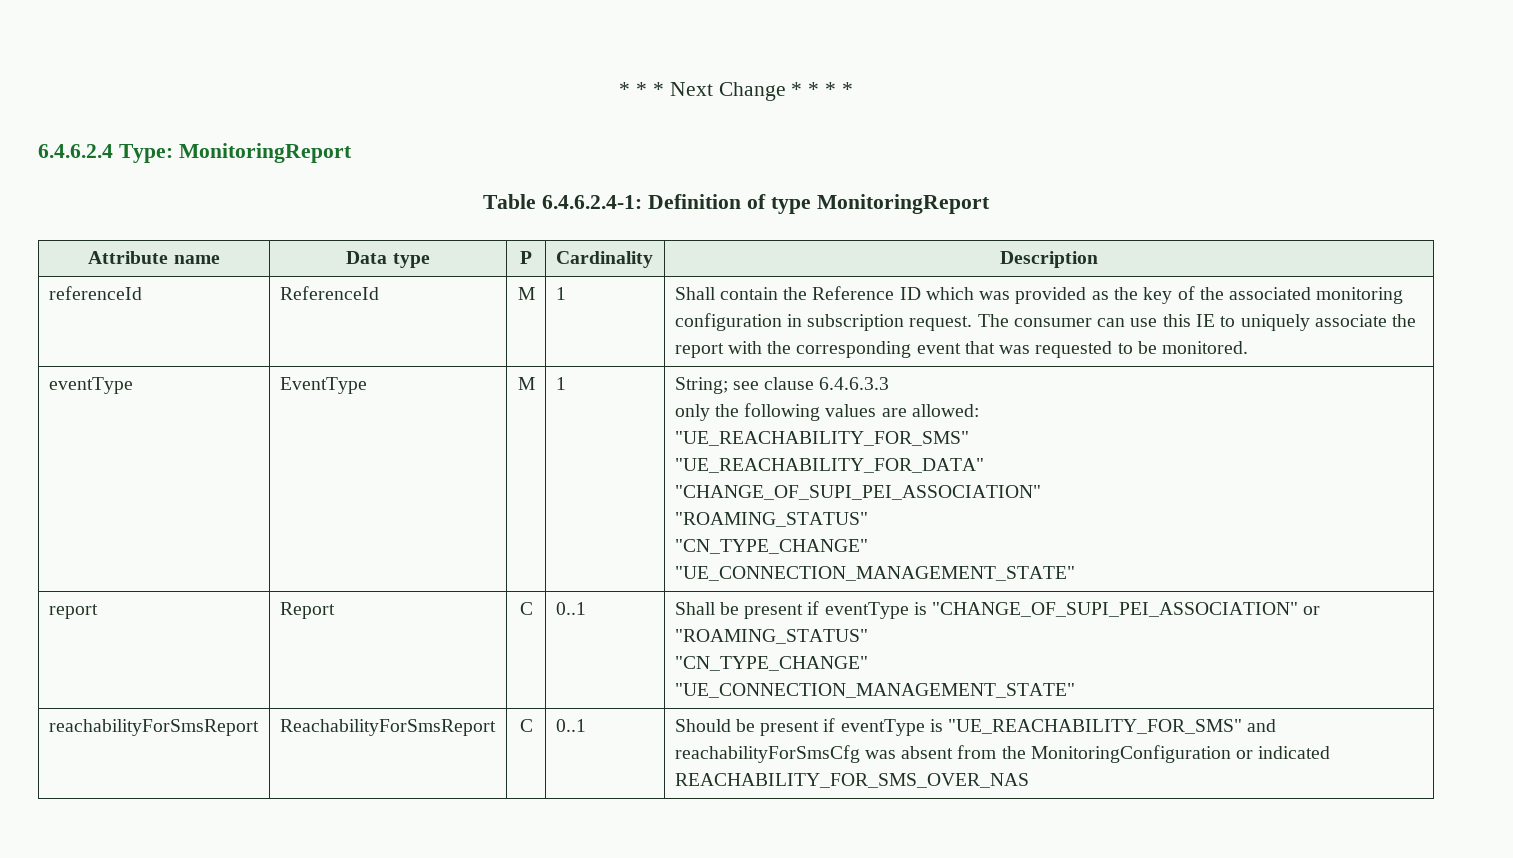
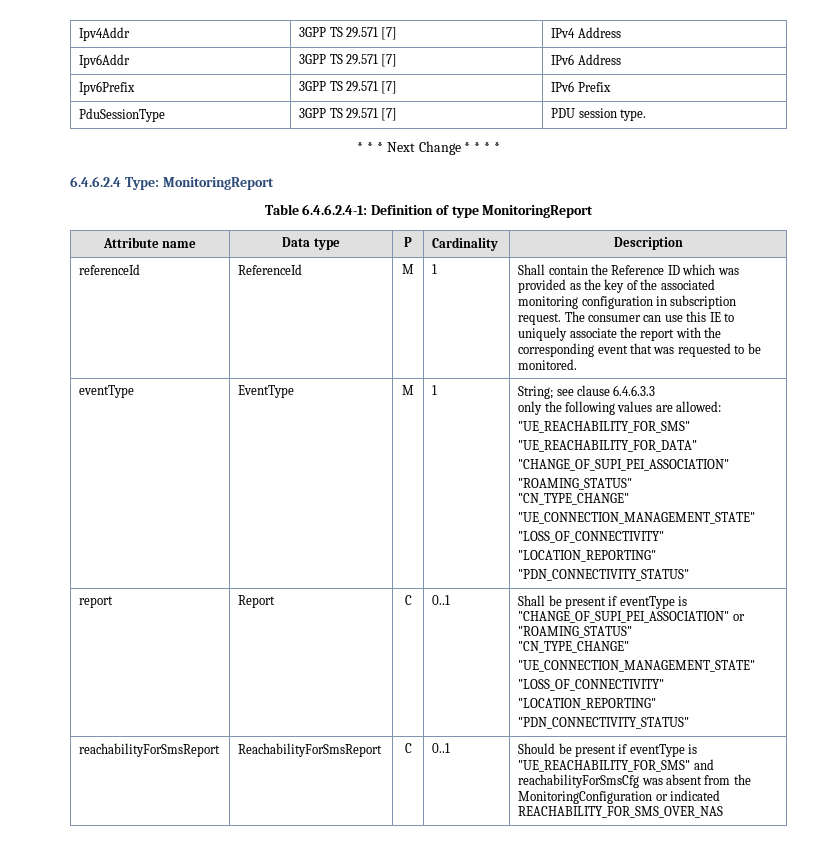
(619, 89) none -> [79,27,131,41] [299,27,398,40] [551,27,621,38] [79,54,131,68] [299,54,398,67] [551,54,621,65] [79,81,136,95] [299,81,398,94] [551,81,611,92] [79,108,166,122] [299,108,398,121] [551,108,647,121] Ipv4Addr | 3GPP TS 29.571 [7] | IPv4 Address // Ipv6Addr | 3GPP TS 29.571 [7] | IPv6 Address // Ipv6Prefix | 3GPP TS 29.571 [7] | IPv6 Prefix // PduSessionType | 3GPP TS 29.571 [7] | PDU session type. //
(1075, 573) none -> [518,531,665,543] [518,550,657,562] [518,569,690,581] // "LOSS_OF_CONNECTIVITY" // "LOCATION_REPORTING" // "PDN_CONNECTIVITY_STATUS"
(1075, 690) none -> [518,679,665,691] [518,698,657,710] [518,717,690,729] // "LOSS_OF_CONNECTIVITY" // "LOCATION_REPORTING" // "PDN_CONNECTIVITY_STATUS"

